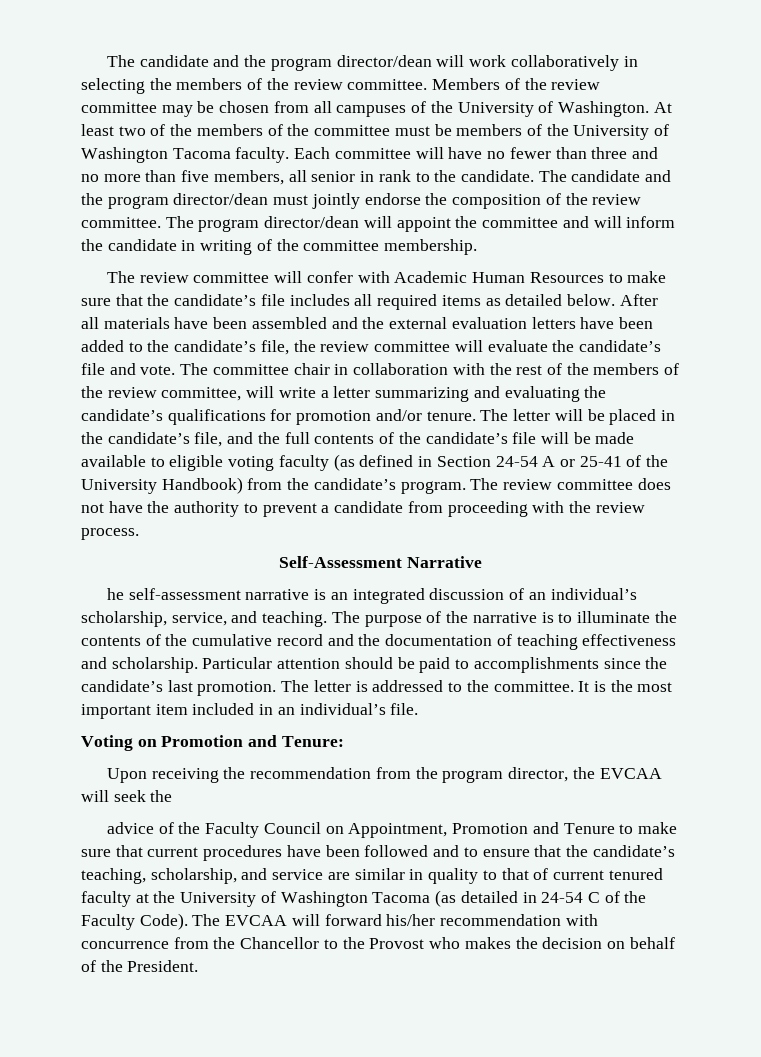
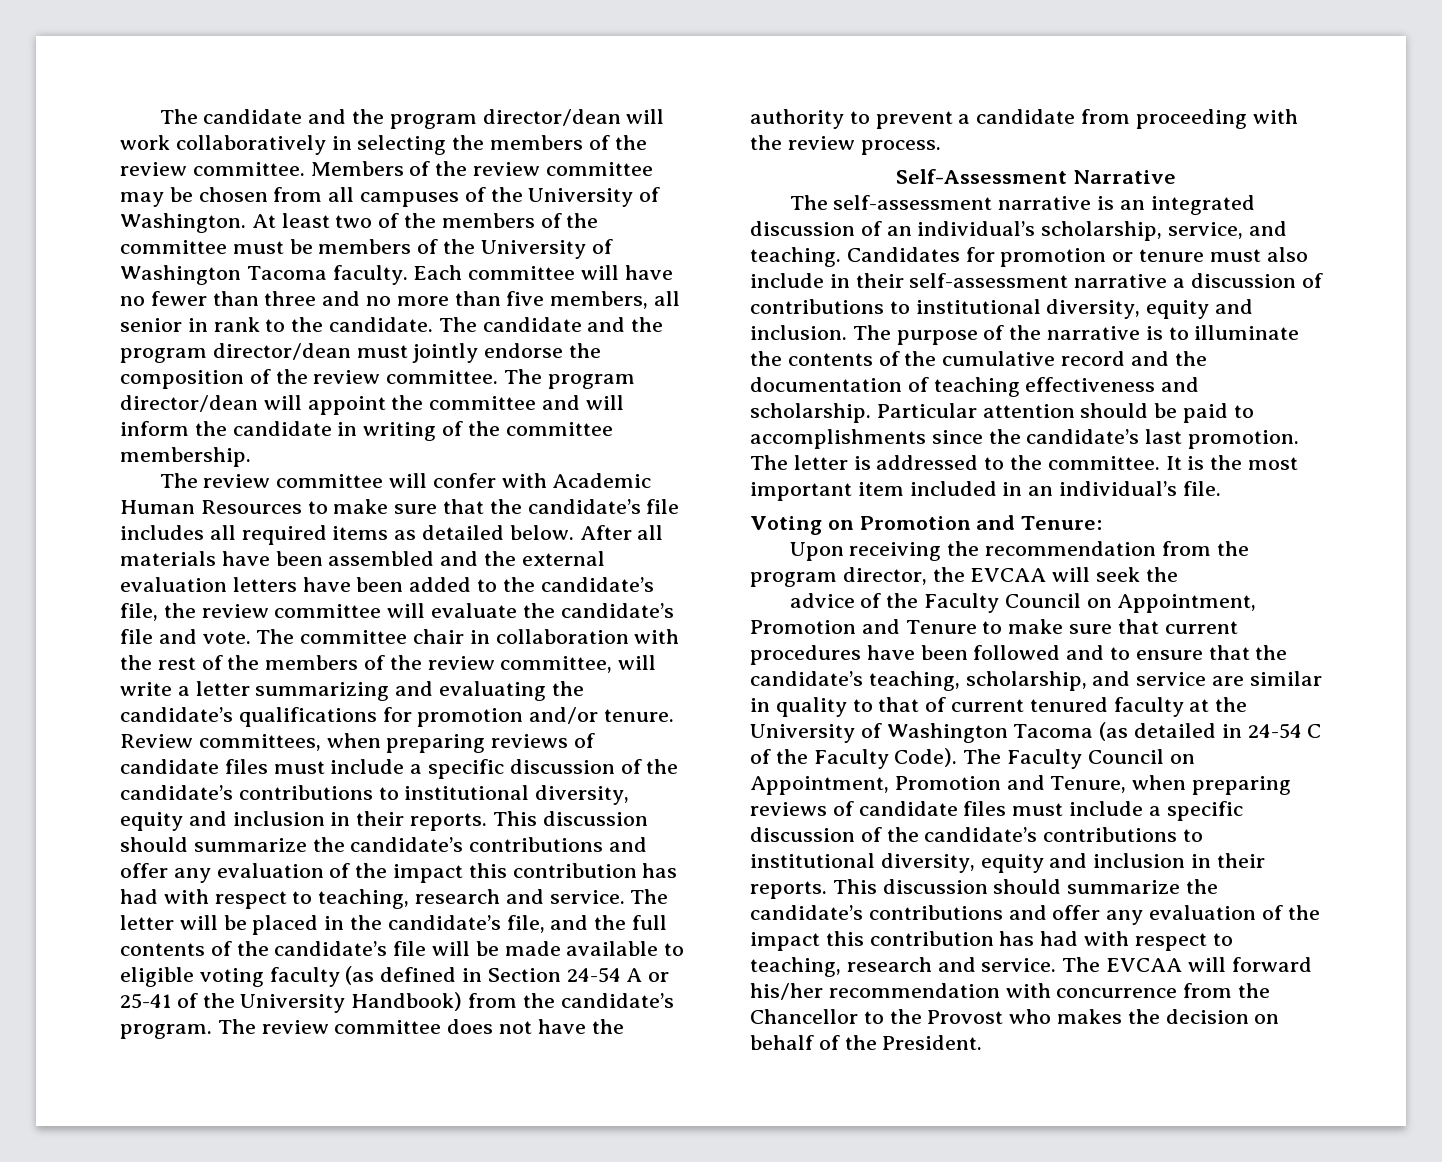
(476, 416) none -> [120,733,596,753] [120,759,679,779] [120,785,630,805] [120,811,648,831] [120,837,648,852] [120,863,678,883] [120,889,625,909] Review committees, when preparing reviews of candidate files must include a specific discussion of the candidate’s contributions to institutional diversity, equity and inclusion in their reports. This discussion should summarize the candidate’s contributions and offer any evaluation of the impact this contribution has had with respect to teaching, research and service.
[106,588,124,600] he -> [789,195,828,210] The
(328, 619) none -> [846,247,1308,267] [750,273,1323,288] [750,299,1254,319] [750,325,847,340] Candidates for promotion or tenure must also include in their self-assessment narrative a discussion of contributions to institutional diversity, equity and inclusion.
(221, 920) none -> [1007,749,1195,769] [750,775,1292,795] [750,801,1243,821] [750,827,1204,842] [750,853,1265,873] [750,879,1219,899] [750,905,1320,925] [750,931,1233,951] [750,957,1101,977] Faculty Council on Appointment, Promotion and Tenure, when preparing reviews of candidate files must include a specific discussion of the candidate’s contributions to institutional diversity, equity and inclusion in their reports. This discussion should summarize the candidate’s contributions and offer any evaluation of the impact this contribution has had with respect to teaching, research and service. The

